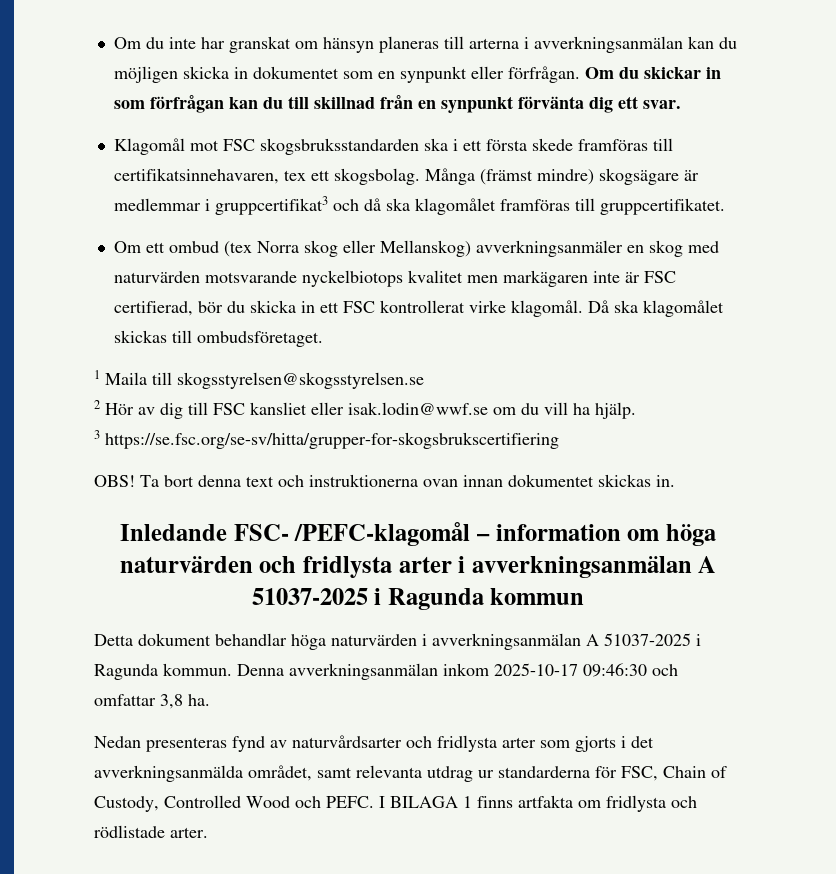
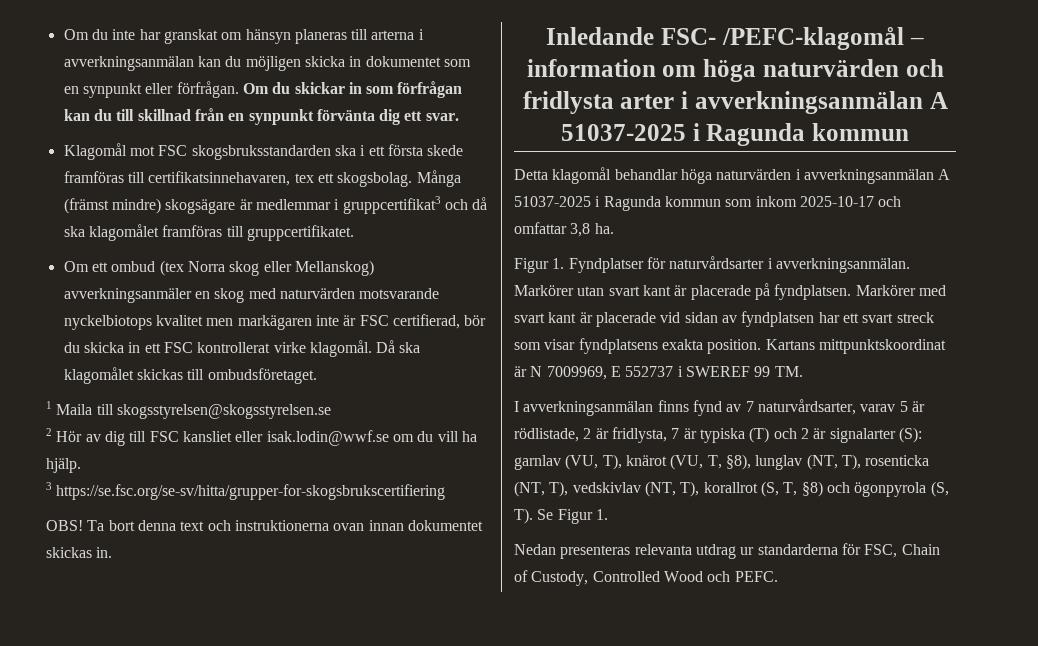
[138,633,211,646] dokument -> [552,167,612,184] klagomål
[163,663,438,680] kommun. Denna avverkningsanmälan -> [664,196,753,207] kommun som
[583,663,647,677] 09:46:30 -> (874, 201) none
[94,735,654,752] [94,765,352,782] Nedan presenteras fynd av naturvårdsarter och fridlysta arter som gjorts i det avverkningsanmälda området, samt -> [514,256,910,273] [514,283,946,300] [514,311,934,327] [514,338,946,354] [514,366,803,380] [514,399,925,416] [514,427,922,443] [514,454,930,470] [514,481,949,497] [514,508,608,524] [514,544,631,559] Figur 1. Fyndplatser för naturvårdsarter i avverkningsanmälan. Markörer utan svart kant är placerade på fyndplatsen. Markörer med svart kant är placerade vid sidan av fyndplatsen har ett svart streck som visar fyndplatsens exakta position. Kartans mittpunktskoordinat är N 7009969, E 552737 i SWEREF 99 TM. // I avverkningsanmälan finns fynd av 7 naturvårdsarter, varav 5 är rödlistade, 2 är fridlysta, 7 är typiska (T) och 2 är signalarter (S): garnlav (VU, T), knärot (VU, T, §8), lunglav (NT, T), rosenticka (NT, T), vedskivlav (NT, T), korallrot (S, T, §8) och ögonpyrola (S, T). Se Figur 1. // Nedan presenteras
[379,795,697,812] [94,825,208,838] I BILAGA 1 finns artfakta om fridlysta och rödlistade arter. -> (778, 576) none

